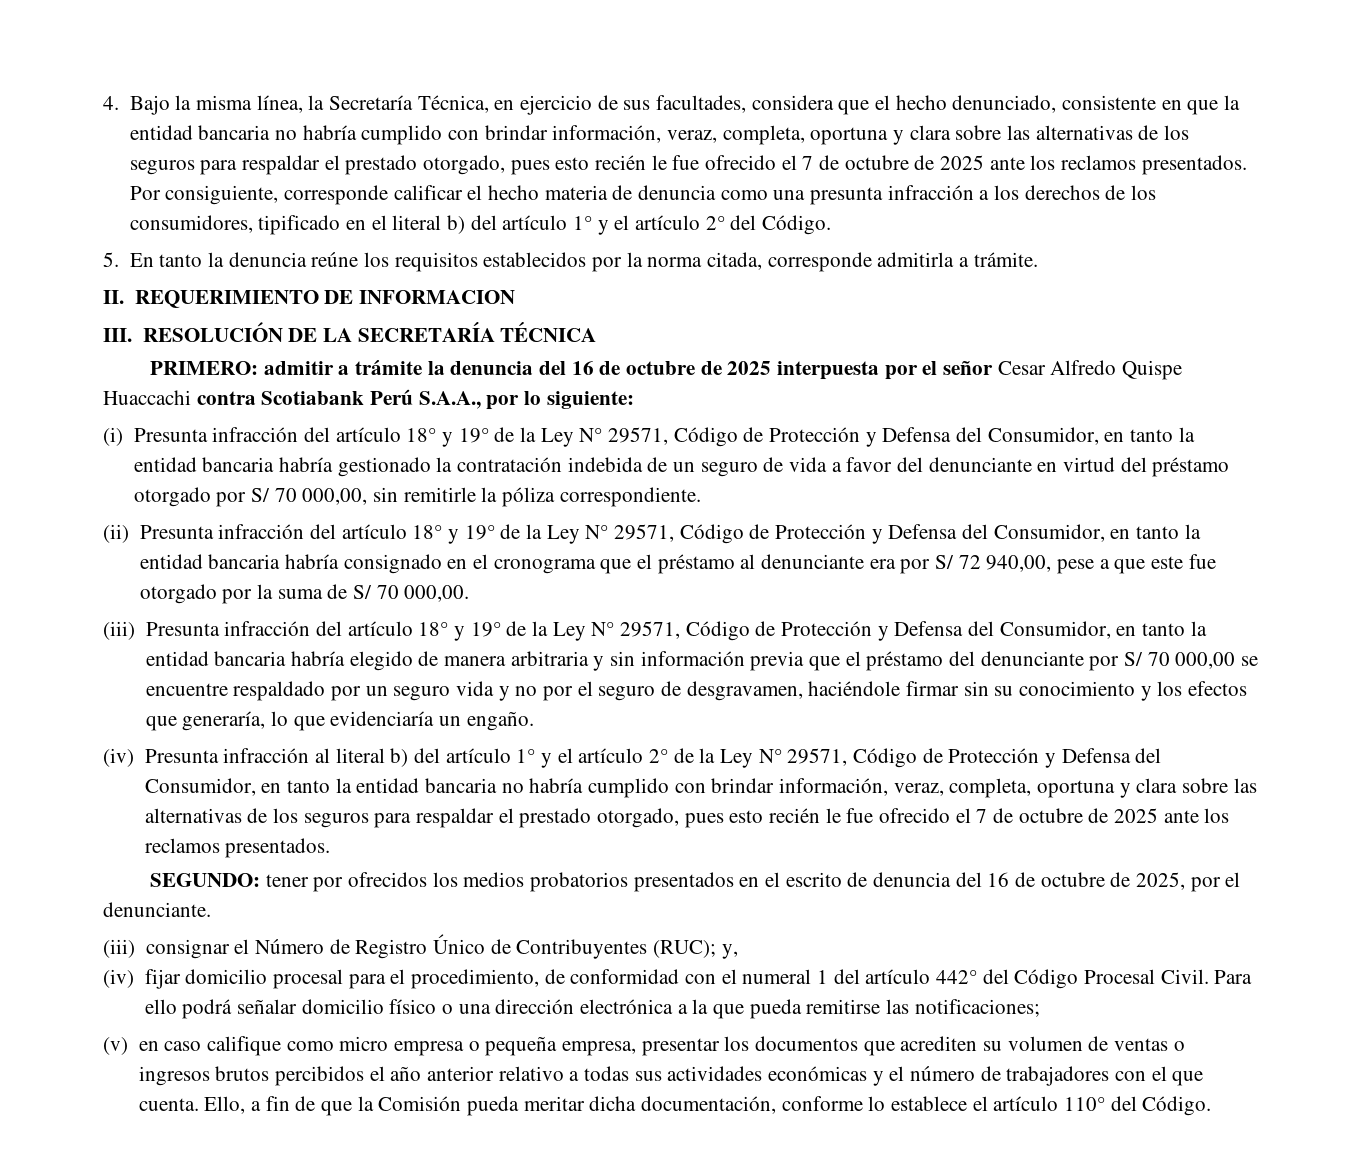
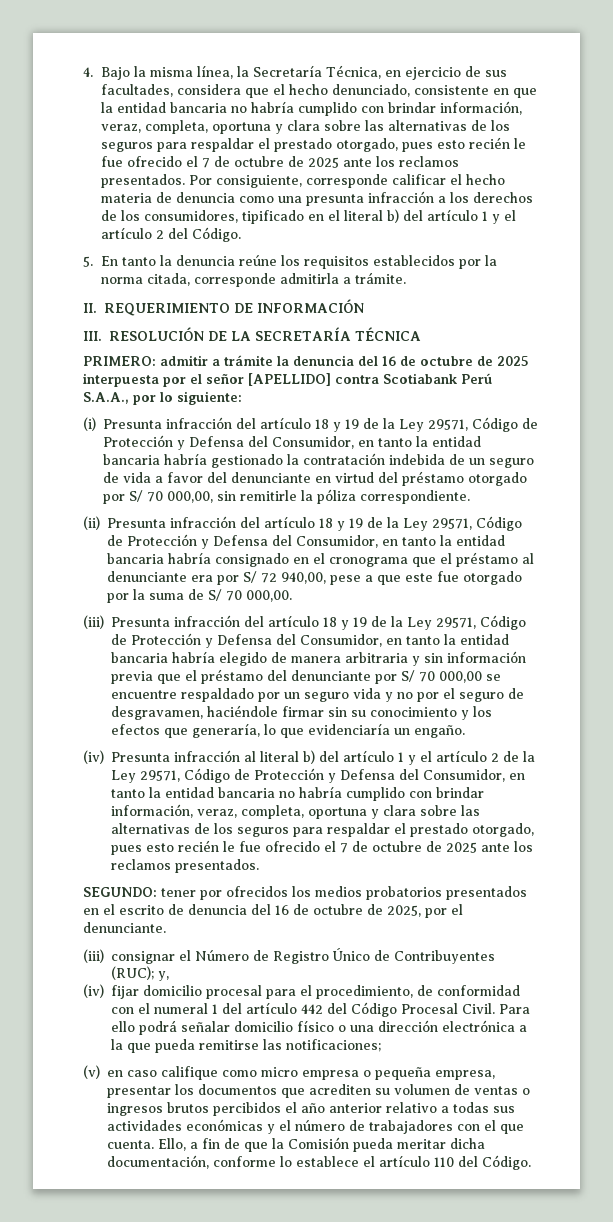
[572,215,725,235] 1° y el artículo 2° -> [482,210,517,224] [101,227,165,239] 1 y el artículo 2
[358,290,515,304] INFORMACION -> [257,299,364,313] INFORMACIÓN
[997,360,1183,380] [103,390,191,405] Cesar Alfredo Quispe Huaccachi -> [248,373,331,386] [APELLIDO]
[406,427,603,447] 18° y 19° de la Ley N° -> [315,418,424,432] 18 y 19 de la Ley
[412,524,609,544] 18° y 19° de la Ley N° -> [319,517,428,531] 18 y 19 de la Ley
[418,621,615,641] 18° y 19° de la Ley N° -> [323,616,432,630] 18 y 19 de la Ley
[516,748,782,768] 1° y el artículo 2° de la Ley N° -> [398,750,535,765] [111,770,136,783] 1 y el artículo 2 de la Ley
[935,970,977,984] 442° -> [301,1004,323,1014] 442
[1063,1097,1105,1111] 110° -> [434,1157,454,1167] 110

